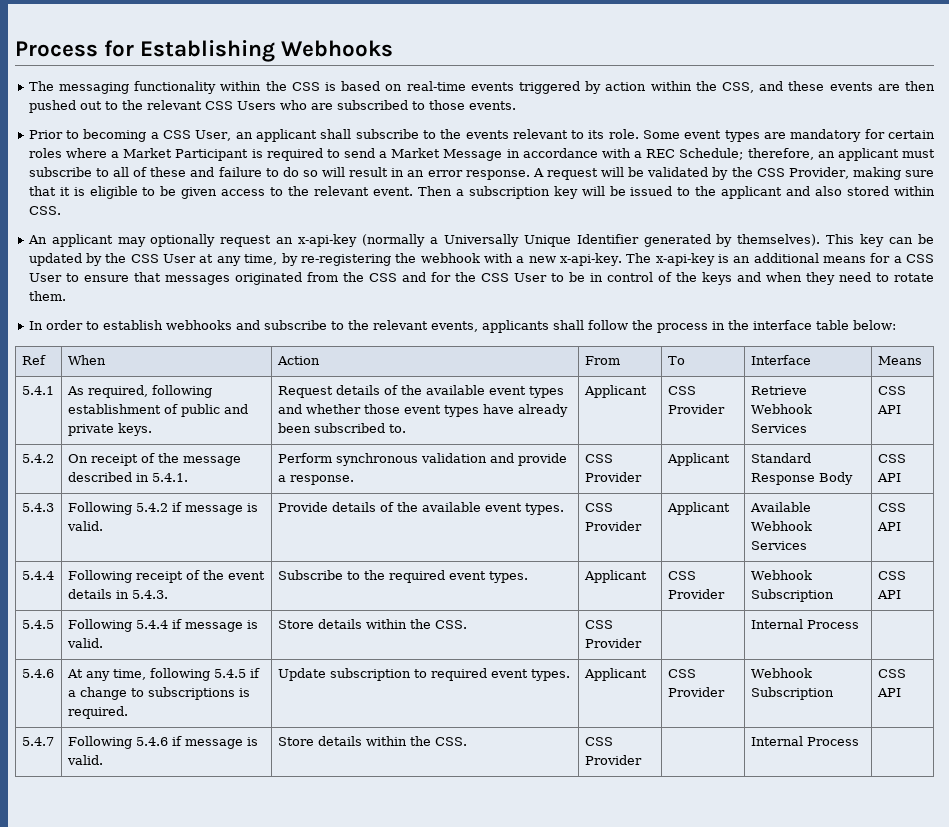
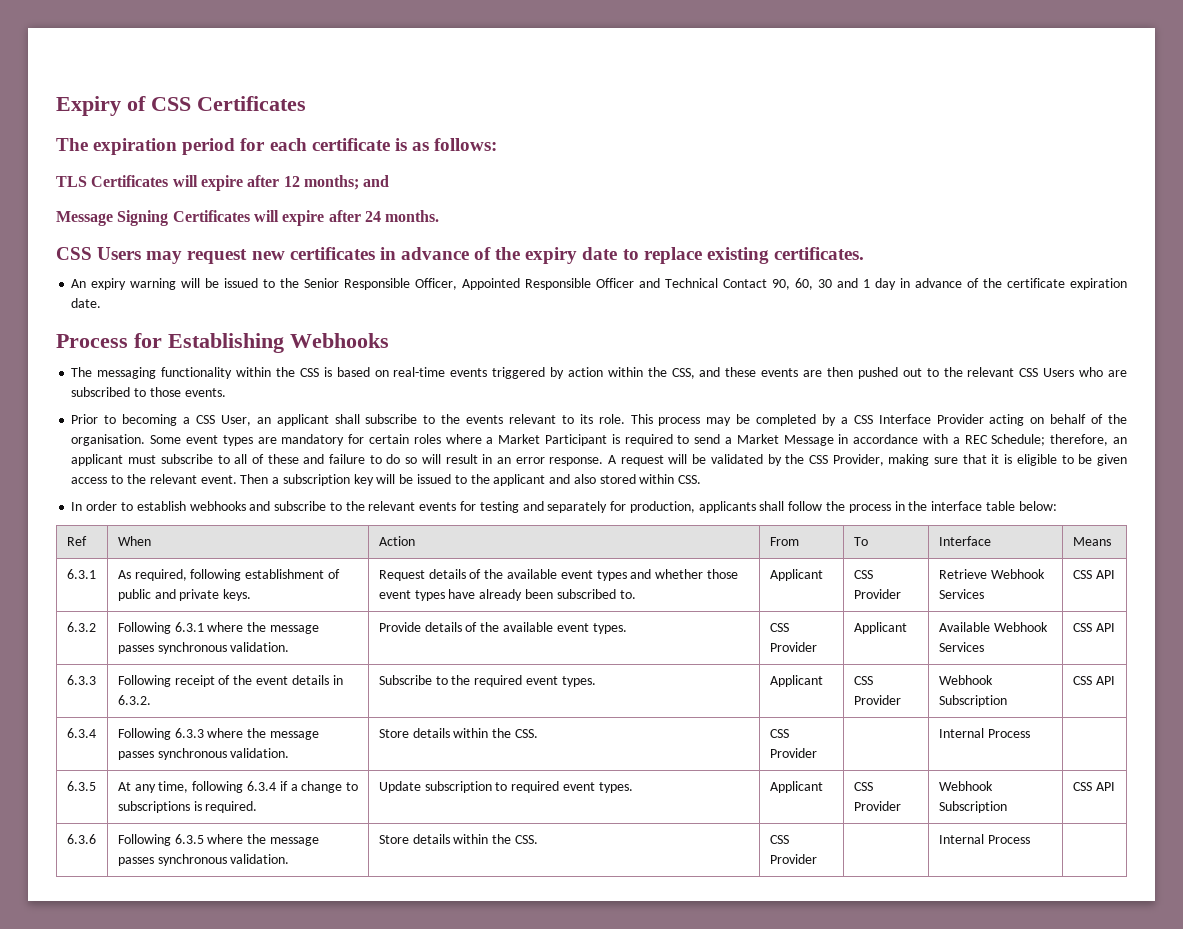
(15, 49) none -> [56,96,306,116] [56,138,498,155] [56,175,390,191] [56,210,440,226] [56,247,864,264] [71,278,1127,290] [71,298,102,308] Expiry of CSS Certificates // The expiration period for each certificate is as follows: // TLS Certificates will expire after 12 months; and // Message Signing Certificates will expire after 24 months. // CSS Users may request new certificates in advance of the expiry date to replace existing certificates. // An expiry warning will be issued to the Senior Responsible Officer, Appointed Responsible Officer and Technical Contact 90, 60, 30 and 1 day in advance of the certificate expiration date. //
(639, 134) none -> [630,414,1127,426] [71,434,146,446] This process may be completed by a CSS Interface Provider acting on behalf of the organisation.
[27,234,935,247] [28,253,934,266] [28,272,934,285] [28,291,66,301] // An applicant may optionally request an x-api-key (normally a Universally Unique Identifier generated by themselves). This key can be updated by the CSS User at any time, by re-registering the webhook with a new x-api-key. The x-api-key is an additional means for a CSS User to ensure that messages originated from the CSS and for the CSS User to be in control of the keys and when they need to rotate them. -> (702, 479) none
[430,321,478,332] events, -> [419,501,695,513] events for testing and separately for production,
[21,386,54,395] 5.4.1 -> [66,569,96,579] 6.3.1
[21,454,54,463] [67,453,241,466] [67,472,188,482] [277,453,567,466] [277,475,354,485] [584,454,613,463] [584,472,642,482] [666,453,730,466] [750,453,811,463] [750,472,853,485] [877,454,906,463] [876,473,901,482] [21,503,54,512] [67,502,258,515] [66,521,103,531] 5.4.2 | On receipt of the message described in 5.4.1. | Perform synchronous validation and provide a response. | CSS Provider | Applicant | Standard Response Body | CSS API // 5.4.3 | Following 5.4.2 if message is valid. -> [66,622,96,632] [117,622,319,634] [117,642,290,654] 6.3.2 | Following 6.3.1 where the message passes synchronous validation.
[21,571,54,580] 5.4.4 -> [66,675,96,685] 6.3.3
[131,590,168,599] 5.4.3. -> [117,695,151,705] 6.3.2.
[21,620,54,629] [67,619,258,632] [66,638,103,648] 5.4.5 | Following 5.4.4 if message is valid. -> [66,728,96,738] [117,728,319,740] [117,748,290,760] 6.3.4 | Following 6.3.3 where the message passes synchronous validation.
[21,669,54,678] 5.4.6 -> [66,781,96,791] 6.3.5
[213,669,246,678] 5.4.5 -> [246,781,276,791] 6.3.4
[21,737,54,746] [67,736,258,749] [66,755,103,765] 5.4.7 | Following 5.4.6 if message is valid. -> [66,834,96,844] [117,834,319,846] [117,854,290,866] 6.3.6 | Following 6.3.5 where the message passes synchronous validation.

